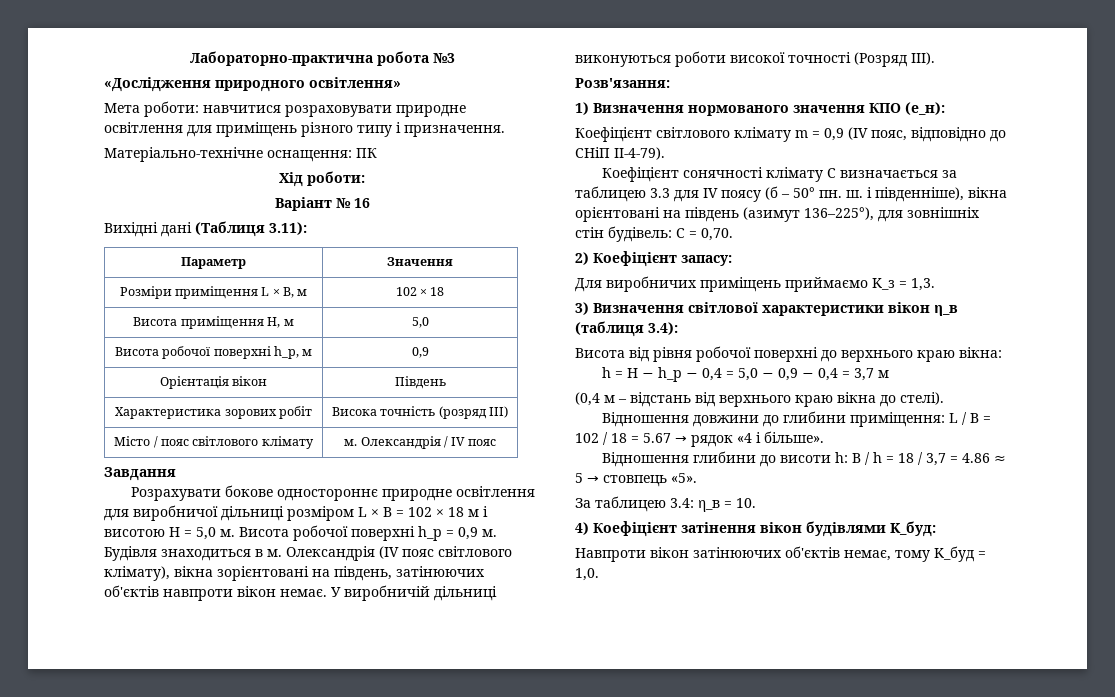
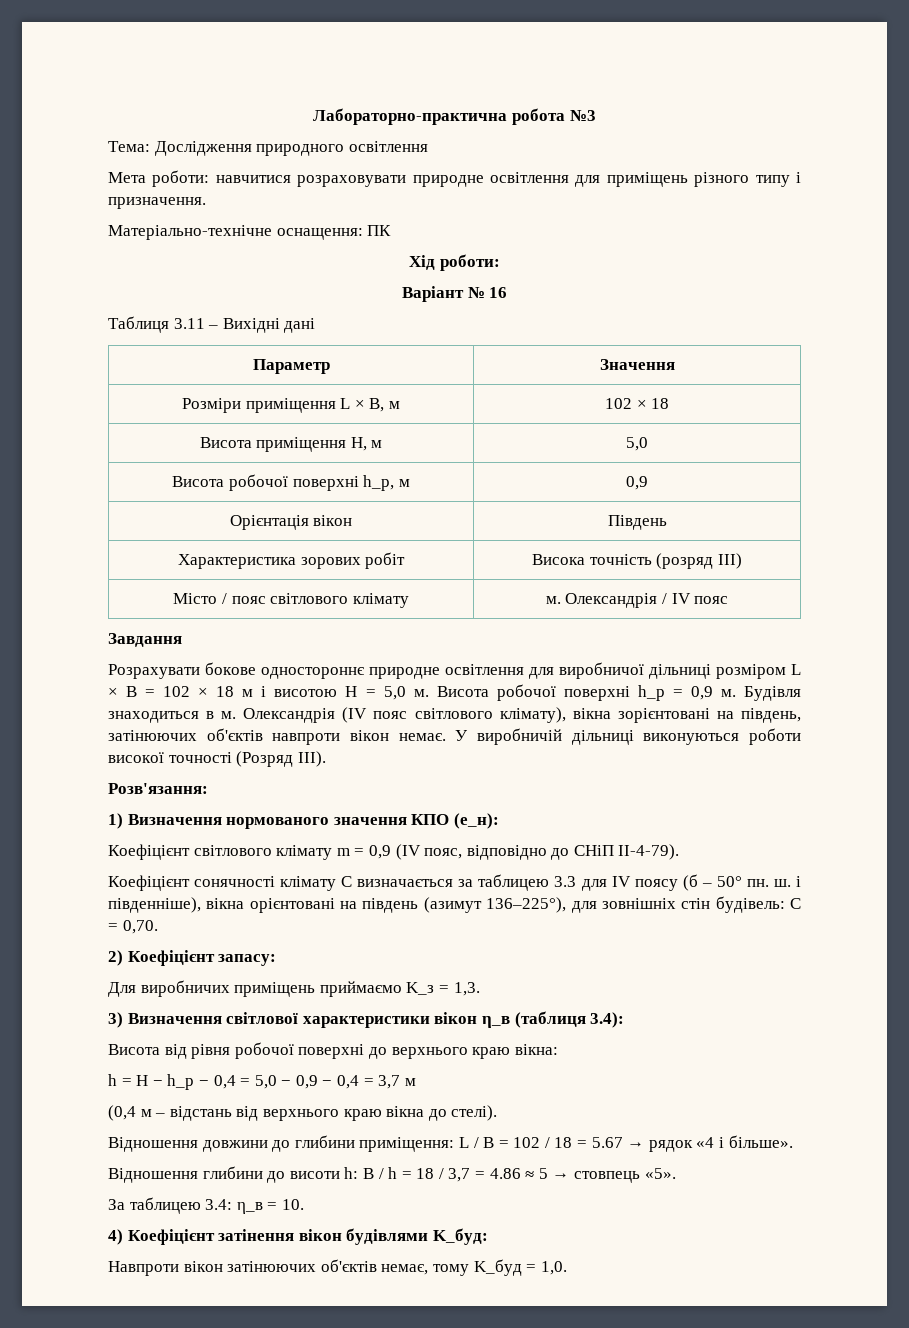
[104,77,401,92] «Дослідження природного освітлення» -> [108,141,428,156] Тема: Дослідження природного освітлення
(370, 203) none -> [108,316,219,333] Таблиця 3.11 –
[195,221,307,237] (Таблиця 3.11): -> (316, 325) none

